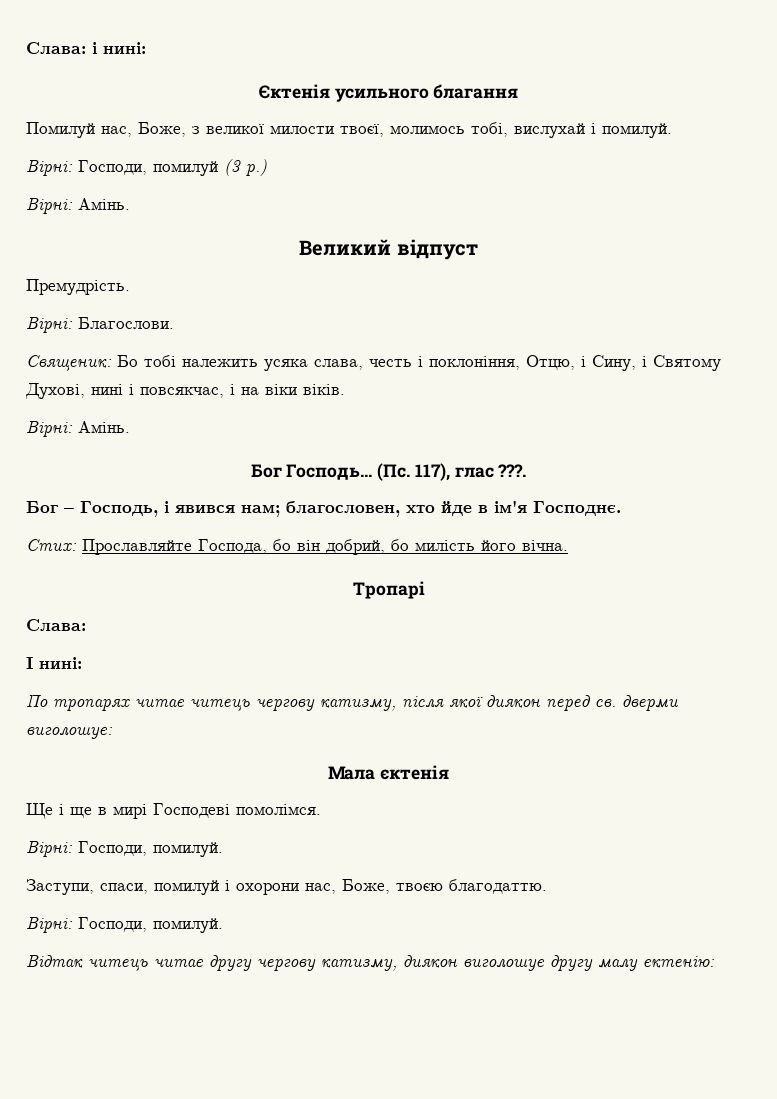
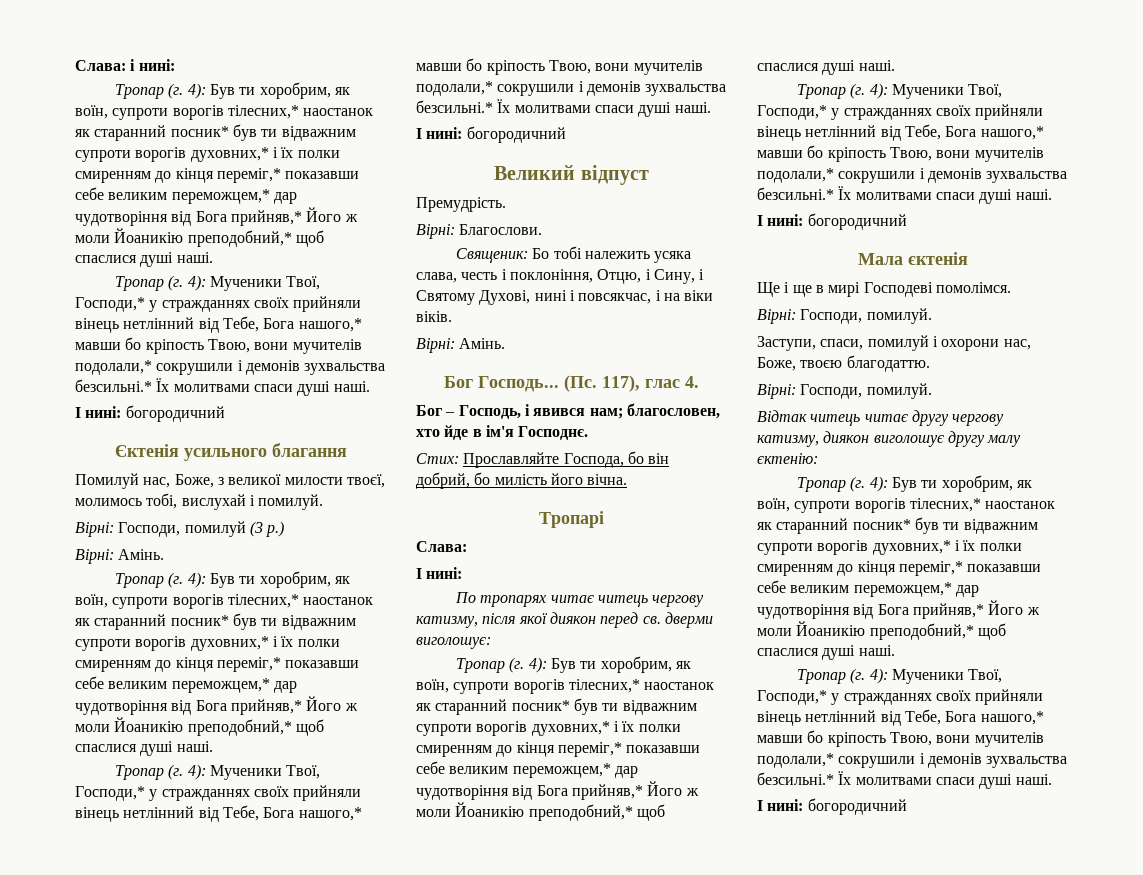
(146, 48) none -> [114,82,350,99] [75,105,374,120] [75,124,356,141] [75,147,340,162] [75,168,360,183] [75,187,297,204] [75,207,358,226] [75,228,324,247] [75,252,213,267] [114,275,321,291] [75,296,362,312] [75,316,362,333] [75,337,362,354] [75,360,386,375] [75,378,370,396] [75,405,225,422] // Тропар (г. 4): Був ти хоробрим, як воїн, супроти ворогів тілесних,* наостанок як старанний посник* був ти відважним супроти ворогів духовних,* і їх полки смиренням до кінця переміг,* показавши себе великим переможцем,* дар чудотворіння від Бога прийняв,* Його ж моли Йоаникію преподобний,* щоб спаслися душі наші. // Тропар (г. 4): Мученики Твої, Господи,* у стражданнях своїх прийняли вінець нетлінний від Тебе, Бога нашого,* мавши бо кріпость Твою, вони мучителів подолали,* сокрушили і демонів зухвальства безсильні.* Їх молитвами спаси душі наші. // І нині: богородичний
(130, 204) none -> [114,571,350,588] [75,594,374,609] [75,613,356,630] [75,636,340,651] [75,657,360,672] [75,676,297,693] [75,696,358,715] [75,717,324,736] [75,741,213,756] [114,764,321,780] [75,785,362,801] [75,805,362,822] [416,58,703,75] [416,81,727,96] [416,99,711,117] [416,126,566,143] // Тропар (г. 4): Був ти хоробрим, як воїн, супроти ворогів тілесних,* наостанок як старанний посник* був ти відважним супроти ворогів духовних,* і їх полки смиренням до кінця переміг,* показавши себе великим переможцем,* дар чудотворіння від Бога прийняв,* Його ж моли Йоаникію преподобний,* щоб спаслися душі наші. // Тропар (г. 4): Мученики Твої, Господи,* у стражданнях своїх прийняли вінець нетлінний від Тебе, Бога нашого,* мавши бо кріпость Твою, вони мучителів подолали,* сокрушили і демонів зухвальства безсильні.* Їх молитвами спаси душі наші. // І нині: богородичний
[498,464,527,477] ???. -> [685,376,699,388] 4.
(113, 733) none -> [455,656,691,673] [416,679,715,694] [416,698,697,715] [416,721,681,736] [416,742,701,757] [416,761,638,778] [416,781,699,800] [416,802,665,821] [757,60,895,75] [796,83,1003,99] [757,104,1044,120] [757,124,1044,141] [757,145,1044,162] [757,168,1068,183] [757,186,1052,204] [757,213,907,230] // Тропар (г. 4): Був ти хоробрим, як воїн, супроти ворогів тілесних,* наостанок як старанний посник* був ти відважним супроти ворогів духовних,* і їх полки смиренням до кінця переміг,* показавши себе великим переможцем,* дар чудотворіння від Бога прийняв,* Його ж моли Йоаникію преподобний,* щоб спаслися душі наші. // Тропар (г. 4): Мученики Твої, Господи,* у стражданнях своїх прийняли вінець нетлінний від Тебе, Бога нашого,* мавши бо кріпость Твою, вони мучителів подолали,* сокрушили і демонів зухвальства безсильні.* Їх молитвами спаси душі наші. // І нині: богородичний
(715, 962) none -> [796,475,1032,492] [757,498,1056,513] [757,517,1038,534] [757,540,1022,555] [757,561,1042,576] [757,580,979,597] [757,600,1040,619] [757,621,1006,640] [757,645,895,660] [796,668,1003,684] [757,689,1044,705] [757,709,1044,726] [757,730,1044,747] [757,753,1068,768] [757,771,1052,789] [757,798,907,815] // Тропар (г. 4): Був ти хоробрим, як воїн, супроти ворогів тілесних,* наостанок як старанний посник* був ти відважним супроти ворогів духовних,* і їх полки смиренням до кінця переміг,* показавши себе великим переможцем,* дар чудотворіння від Бога прийняв,* Його ж моли Йоаникію преподобний,* щоб спаслися душі наші. // Тропар (г. 4): Мученики Твої, Господи,* у стражданнях своїх прийняли вінець нетлінний від Тебе, Бога нашого,* мавши бо кріпость Твою, вони мучителів подолали,* сокрушили і демонів зухвальства безсильні.* Їх молитвами спаси душі наші. // І нині: богородичний

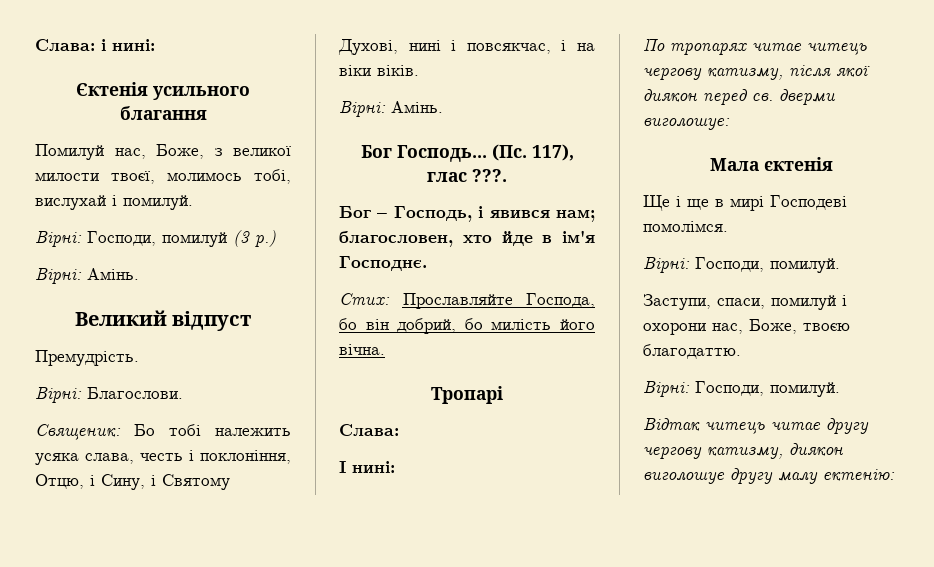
[114,82,350,99] [75,105,374,120] [75,124,356,141] [75,147,340,162] [75,168,360,183] [75,187,297,204] [75,207,358,226] [75,228,324,247] [75,252,213,267] [114,275,321,291] [75,296,362,312] [75,316,362,333] [75,337,362,354] [75,360,386,375] [75,378,370,396] [75,405,225,422] // Тропар (г. 4): Був ти хоробрим, як воїн, супроти ворогів тілесних,* наостанок як старанний посник* був ти відважним супроти ворогів духовних,* і їх полки смиренням до кінця переміг,* показавши себе великим переможцем,* дар чудотворіння від Бога прийняв,* Його ж моли Йоаникію преподобний,* щоб спаслися душі наші. // Тропар (г. 4): Мученики Твої, Господи,* у стражданнях своїх прийняли вінець нетлінний від Тебе, Бога нашого,* мавши бо кріпость Твою, вони мучителів подолали,* сокрушили і демонів зухвальства безсильні.* Їх молитвами спаси душі наші. // І нині: богородичний -> (155, 45) none
[114,571,350,588] [75,594,374,609] [75,613,356,630] [75,636,340,651] [75,657,360,672] [75,676,297,693] [75,696,358,715] [75,717,324,736] [75,741,213,756] [114,764,321,780] [75,785,362,801] [75,805,362,822] [416,58,703,75] [416,81,727,96] [416,99,711,117] [416,126,566,143] // Тропар (г. 4): Був ти хоробрим, як воїн, супроти ворогів тілесних,* наостанок як старанний посник* був ти відважним супроти ворогів духовних,* і їх полки смиренням до кінця переміг,* показавши себе великим переможцем,* дар чудотворіння від Бога прийняв,* Його ж моли Йоаникію преподобний,* щоб спаслися душі наші. // Тропар (г. 4): Мученики Твої, Господи,* у стражданнях своїх прийняли вінець нетлінний від Тебе, Бога нашого,* мавши бо кріпость Твою, вони мучителів подолали,* сокрушили і демонів зухвальства безсильні.* Їх молитвами спаси душі наші. // І нині: богородичний -> (139, 274) none
[685,376,699,388] 4. -> [472,169,507,182] ???.
[455,656,691,673] [416,679,715,694] [416,698,697,715] [416,721,681,736] [416,742,701,757] [416,761,638,778] [416,781,699,800] [416,802,665,821] [757,60,895,75] [796,83,1003,99] [757,104,1044,120] [757,124,1044,141] [757,145,1044,162] [757,168,1068,183] [757,186,1052,204] [757,213,907,230] // Тропар (г. 4): Був ти хоробрим, як воїн, супроти ворогів тілесних,* наостанок як старанний посник* був ти відважним супроти ворогів духовних,* і їх полки смиренням до кінця переміг,* показавши себе великим переможцем,* дар чудотворіння від Бога прийняв,* Його ж моли Йоаникію преподобний,* щоб спаслися душі наші. // Тропар (г. 4): Мученики Твої, Господи,* у стражданнях своїх прийняли вінець нетлінний від Тебе, Бога нашого,* мавши бо кріпость Твою, вони мучителів подолали,* сокрушили і демонів зухвальства безсильні.* Їх молитвами спаси душі наші. // І нині: богородичний -> (730, 124) none
[796,475,1032,492] [757,498,1056,513] [757,517,1038,534] [757,540,1022,555] [757,561,1042,576] [757,580,979,597] [757,600,1040,619] [757,621,1006,640] [757,645,895,660] [796,668,1003,684] [757,689,1044,705] [757,709,1044,726] [757,730,1044,747] [757,753,1068,768] [757,771,1052,789] [757,798,907,815] // Тропар (г. 4): Був ти хоробрим, як воїн, супроти ворогів тілесних,* наостанок як старанний посник* був ти відважним супроти ворогів духовних,* і їх полки смиренням до кінця переміг,* показавши себе великим переможцем,* дар чудотворіння від Бога прийняв,* Його ж моли Йоаникію преподобний,* щоб спаслися душі наші. // Тропар (г. 4): Мученики Твої, Господи,* у стражданнях своїх прийняли вінець нетлінний від Тебе, Бога нашого,* мавши бо кріпость Твою, вони мучителів подолали,* сокрушили і демонів зухвальства безсильні.* Їх молитвами спаси душі наші. // І нині: богородичний -> (895, 475) none

